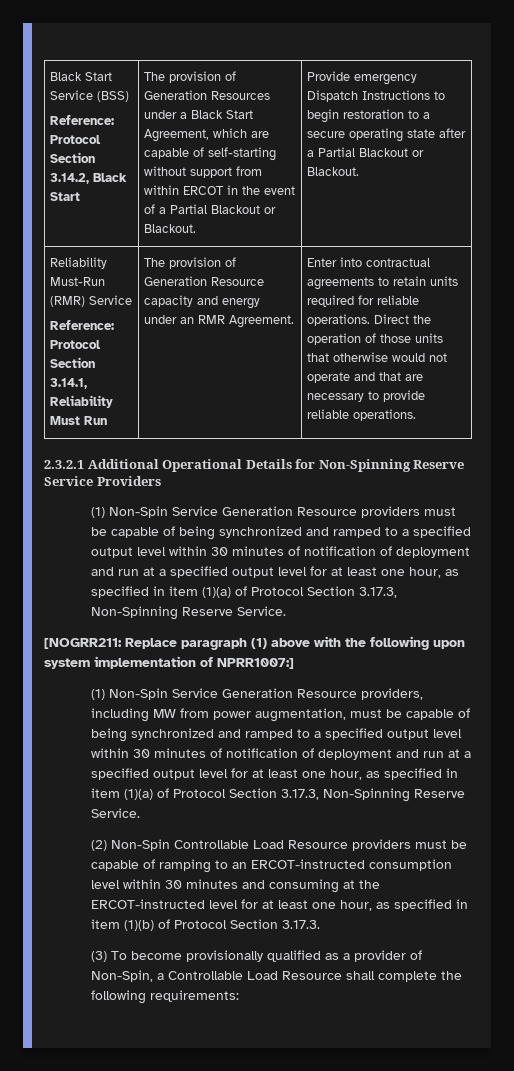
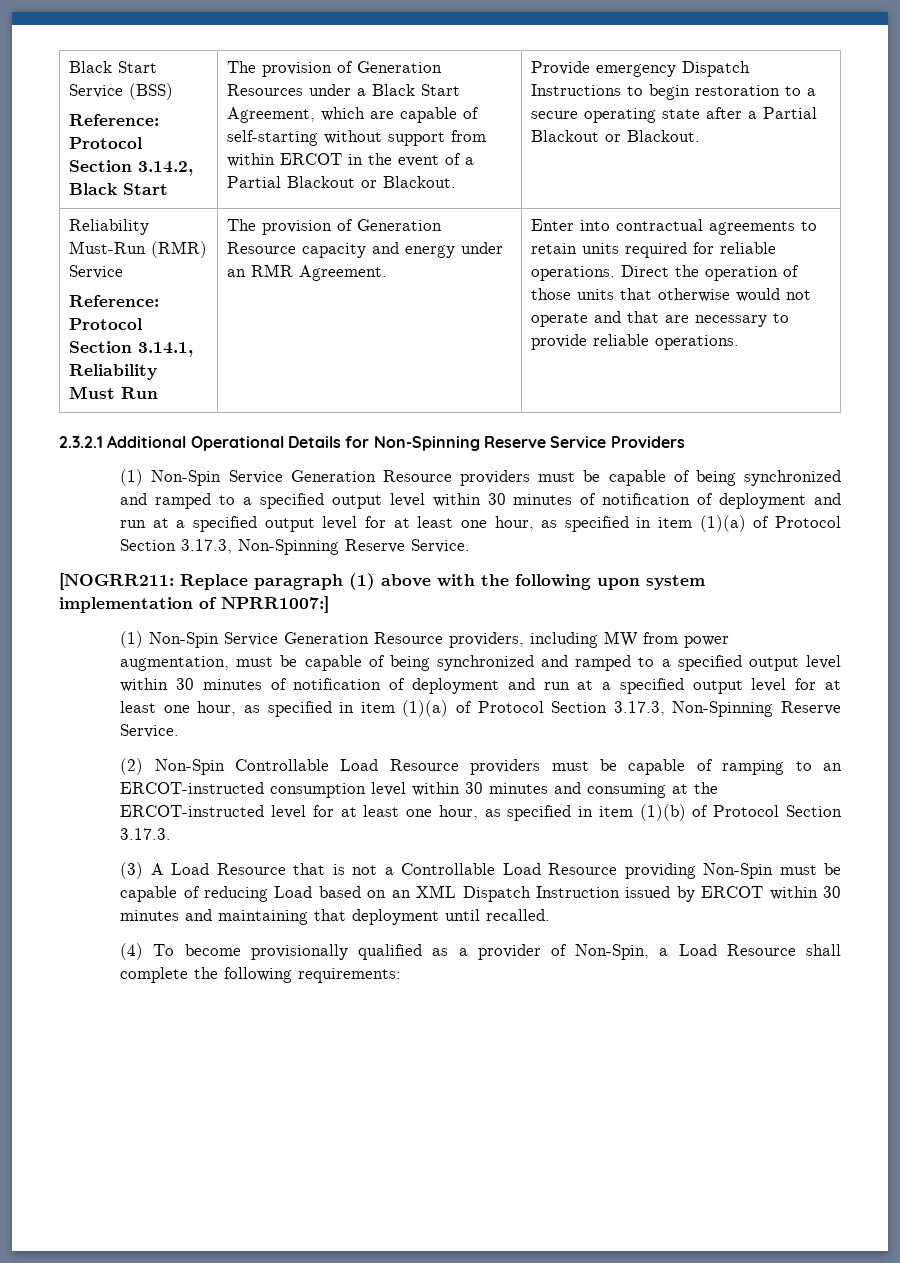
(108, 956) none -> [150,863,841,879] [120,885,842,902] [120,909,551,925] [120,943,144,960] A Load Resource that is not a Controllable Load Resource providing Non-Spin must be capable of reducing Load based on an XML Dispatch Instruction issued by ERCOT within 30 minutes and maintaining that deployment until recalled. // (4)
[168,971,244,980] Controllable -> (669, 952) none

